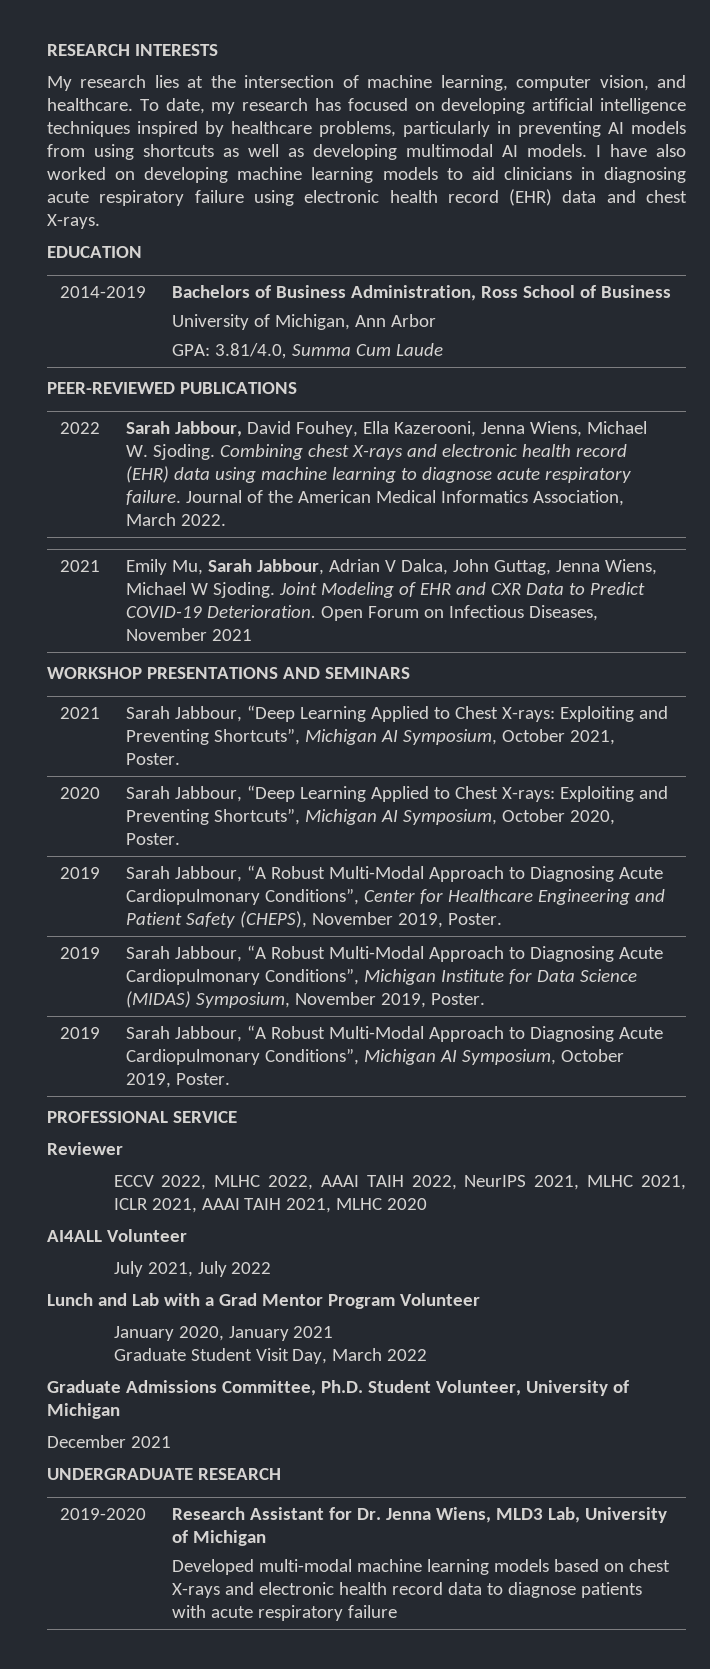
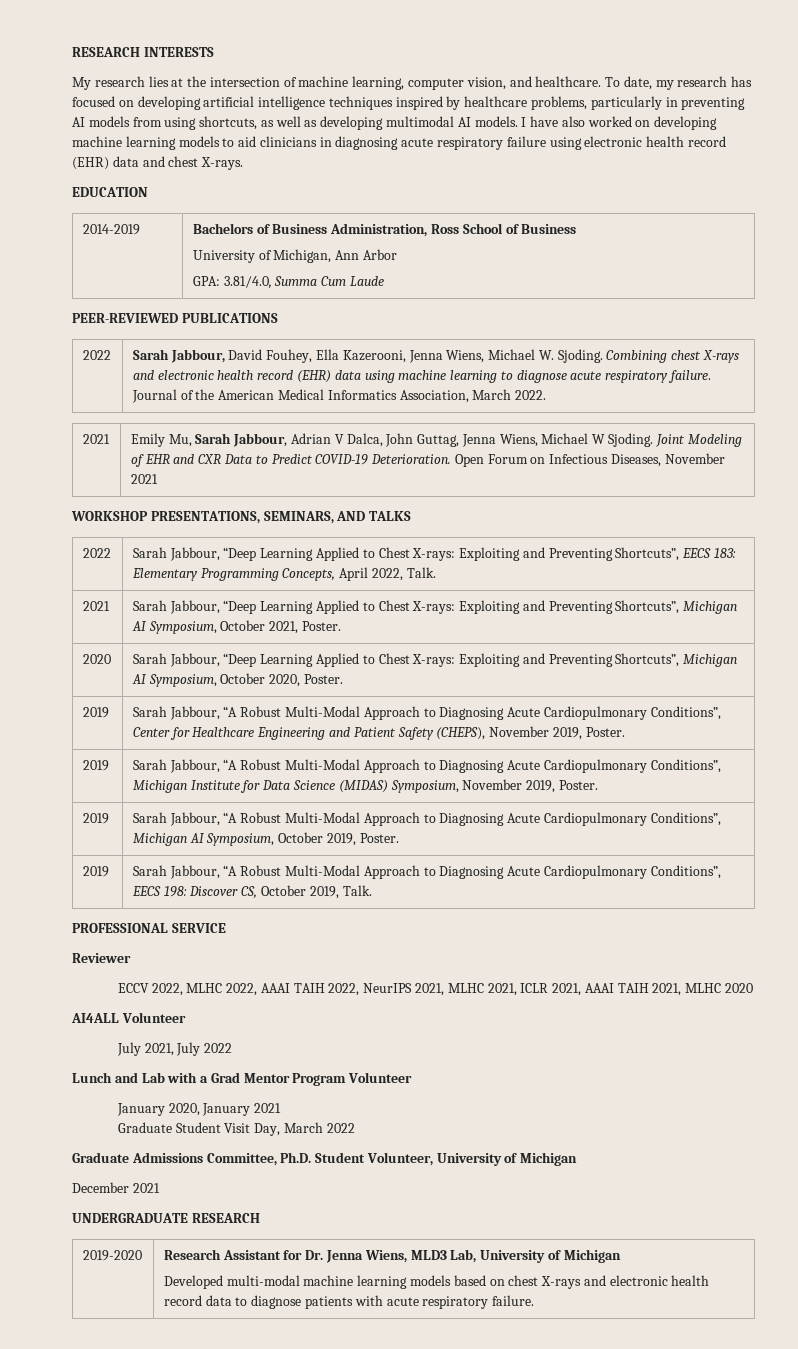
[143,144,214,157] shortcuts -> [199,116,258,130] shortcuts,
[146,667,410,679] PRESENTATIONS AND SEMINARS -> [150,511,412,524] [82,548,111,558] [132,547,736,561] [131,567,436,581] PRESENTATIONS, SEMINARS, AND TALKS // 2022 | Sarah Jabbour, “Deep Learning Applied to Chest X-rays: Exploiting and Preventing Shortcuts”, EECS 183: Elementary Programming Concepts, April 2022, Talk.
(230, 1079) none -> [82,866,109,877] [132,865,721,879] [131,885,372,899] // 2019 | Sarah Jabbour, “A Robust Multi-Modal Approach to Diagnosing Acute Cardiopulmonary Conditions”, EECS 198: Discover CS, October 2019, Talk.
[347,1605,397,1618] failure -> [492,1295,535,1306] failure.

